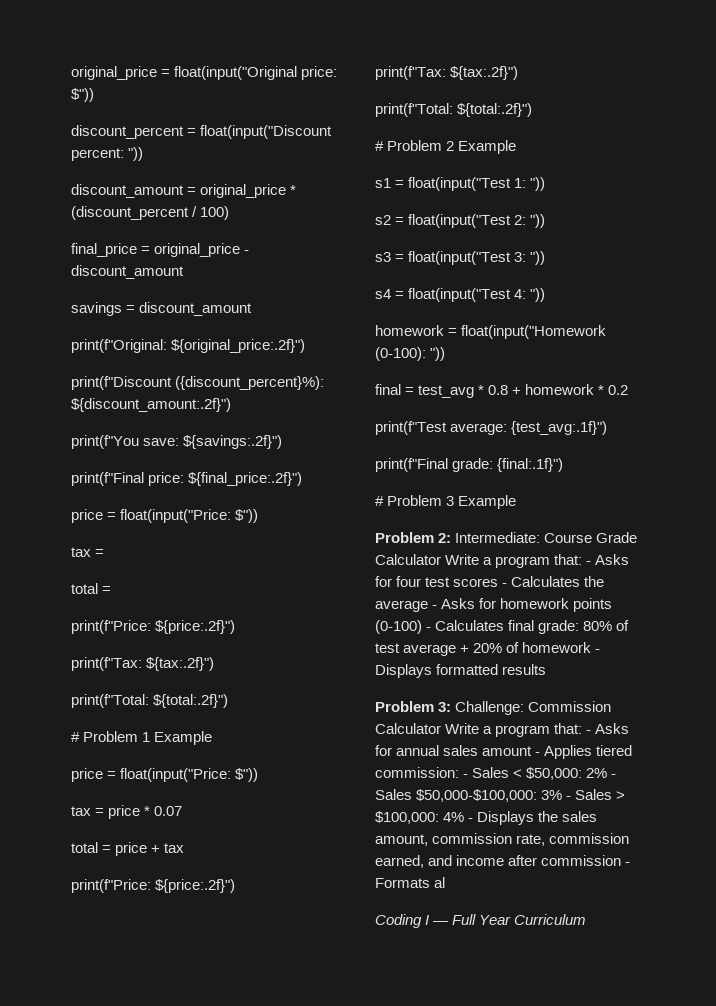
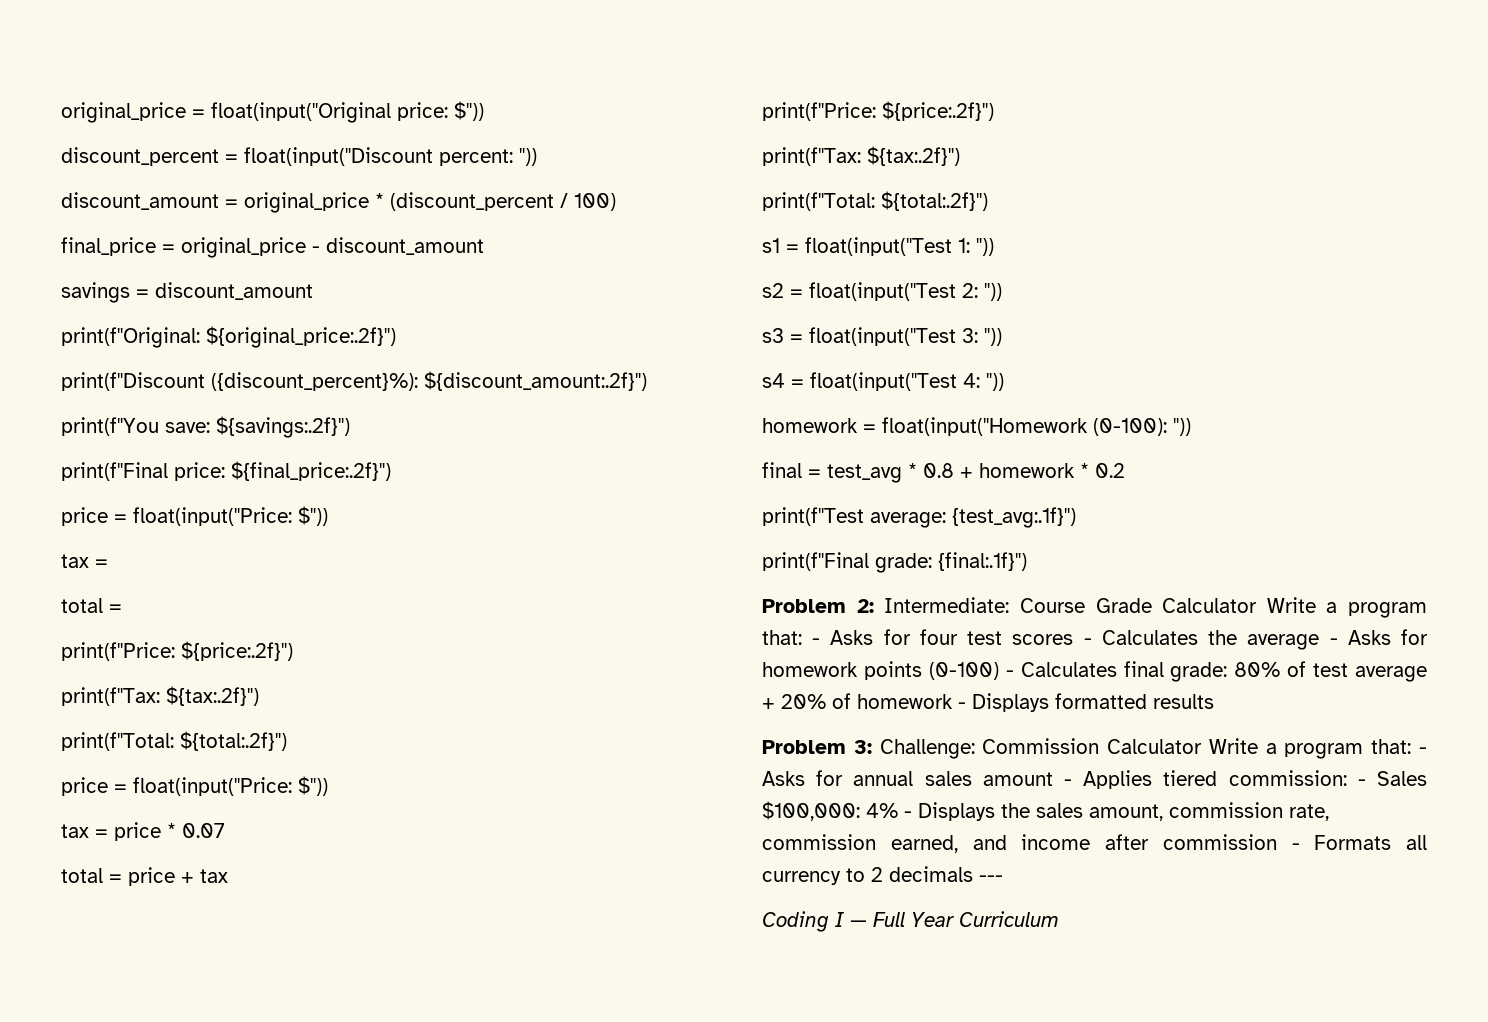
[71,731,213,745] // # Problem 1 Example -> (287, 741) none
[375,140,517,154] // # Problem 2 Example -> (988, 201) none
[375,495,517,509] // # Problem 3 Example -> (1027, 561) none
[513,767,617,780] [375,789,626,802] < $50,000: 2% - Sales $50,000-$100,000: 3% - Sales > -> (1427, 778) none
[434,877,446,888] al -> [1406,835,1427,850] [762,866,1003,885] all currency to 2 decimals ---

